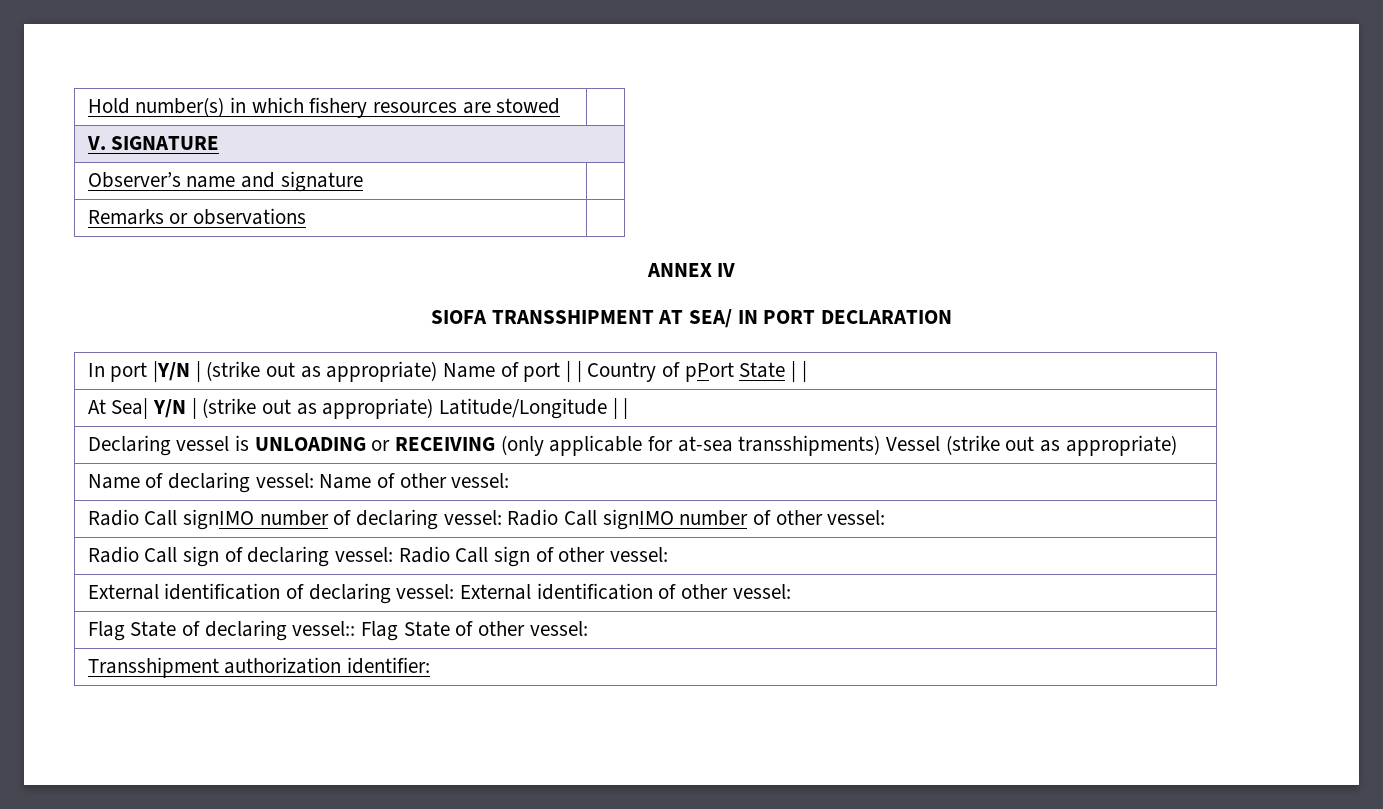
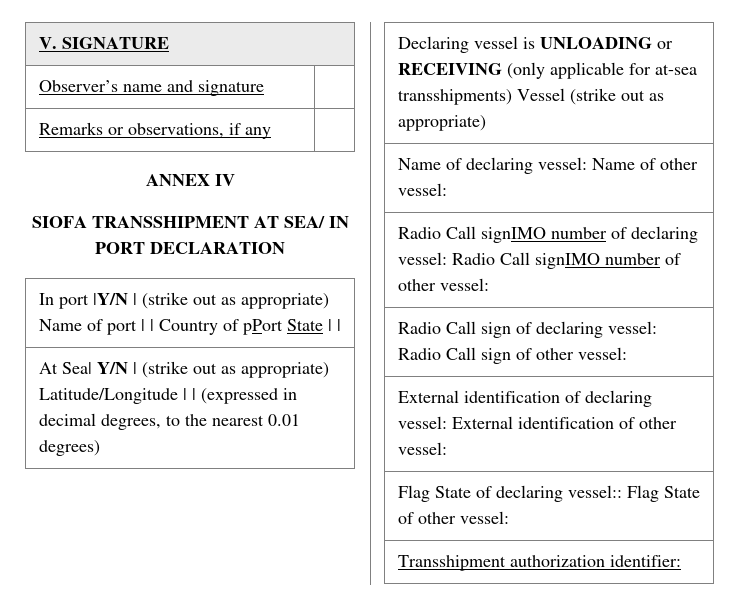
[87,97,561,118] Hold number(s) in which fishery resources are stowed | // -> (38, 43) none
[192,208,306,225] observations -> [127,123,271,139] observations, if any
(629, 408) none -> [200,388,297,404] [38,413,300,430] [38,440,100,456] (expressed in decimal degrees, to the nearest 0.01 degrees)

